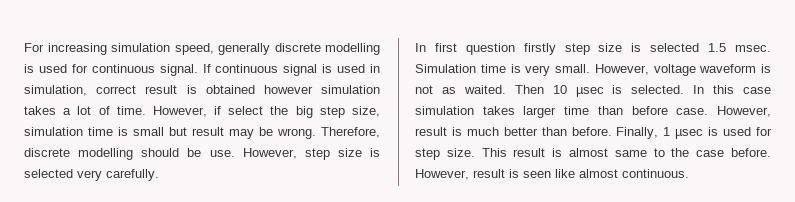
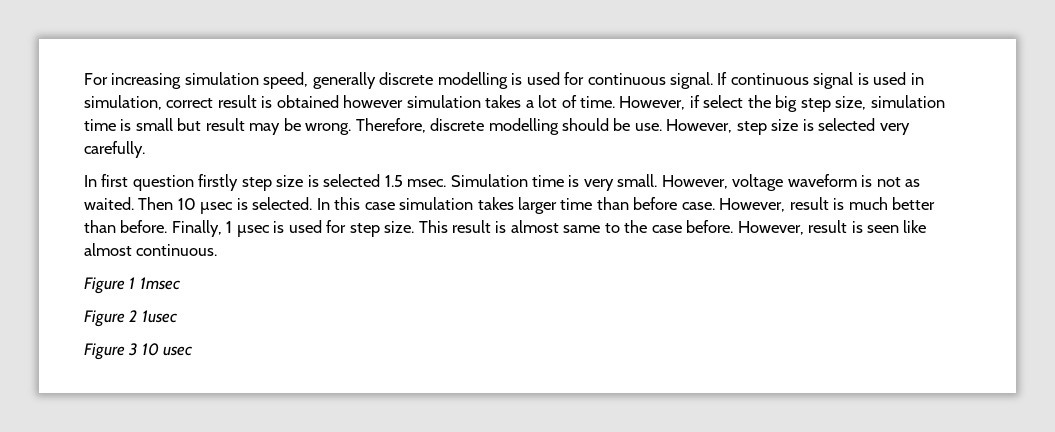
(689, 173) none -> [84,277,180,294] [84,310,177,327] [84,343,193,360] // Figure 1 1msec // Figure 2 1usec // Figure 3 10 usec

